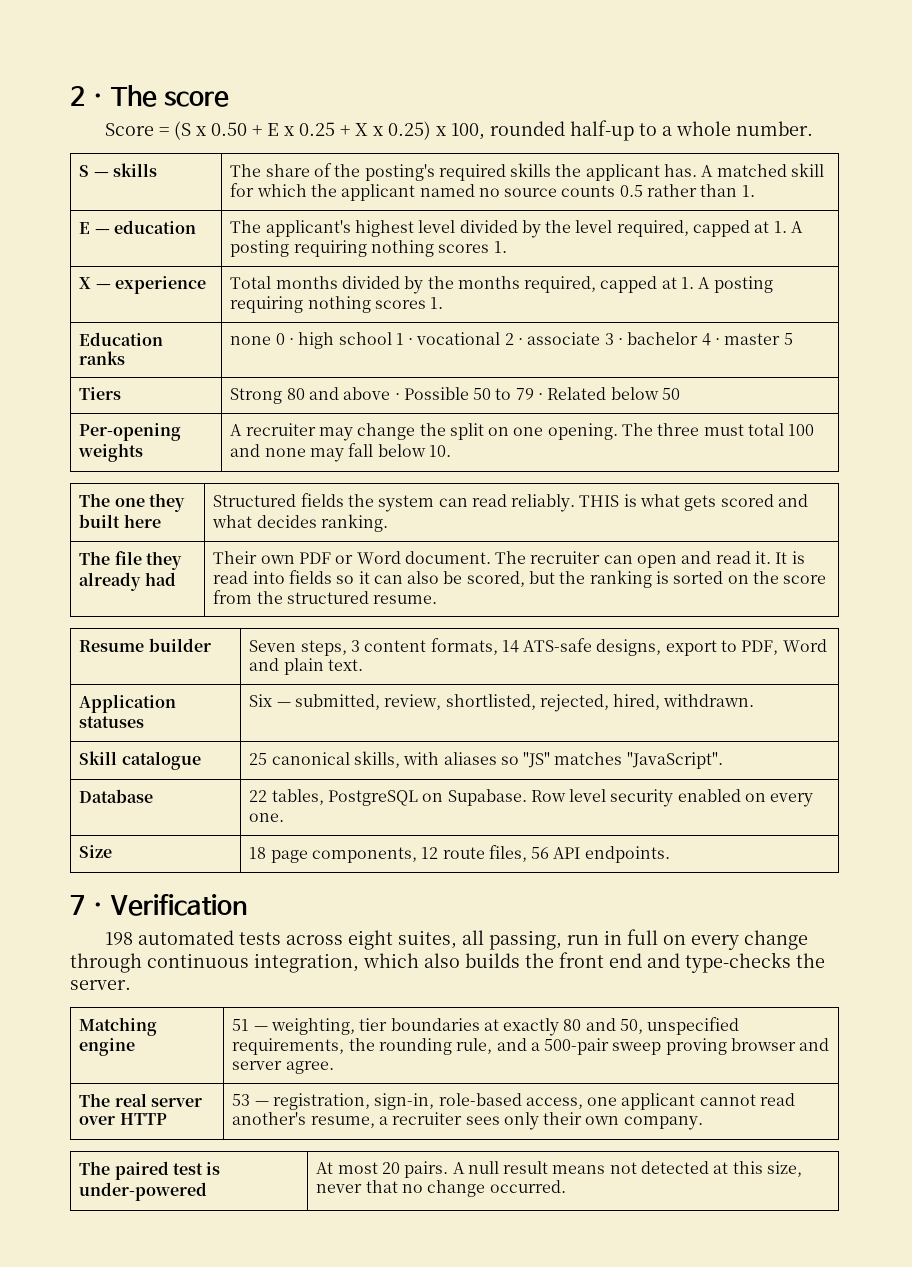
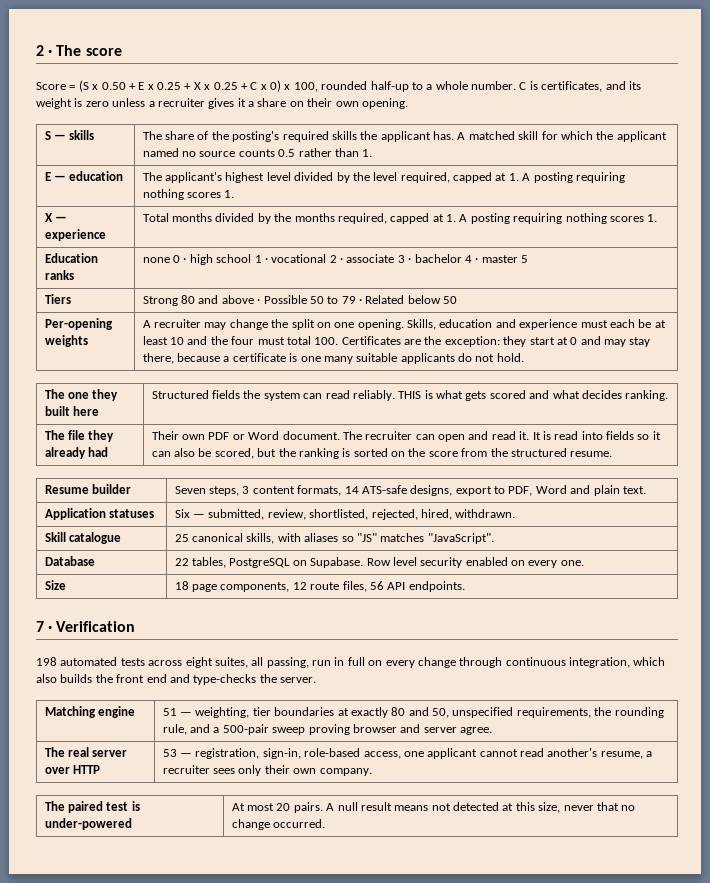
[387,121,431,140] 0.25) -> [213,80,281,92] 0.25 + C x 0)
(813, 128) none -> [519,81,641,92] [36,98,408,109] C is certificates, and its weight is zero unless a recruiter gives it a share on their own opening.
[622,423,815,436] [230,443,451,462] The three must total 100 and none may fall below 10. -> [407,319,666,330] [142,336,651,347] [142,353,524,364] Skills, education and experience must each be at least 10 and the four must total 100. Certificates are the exception: they start at 0 and may stay there, because a certificate is one many suitable applicants do not hold.

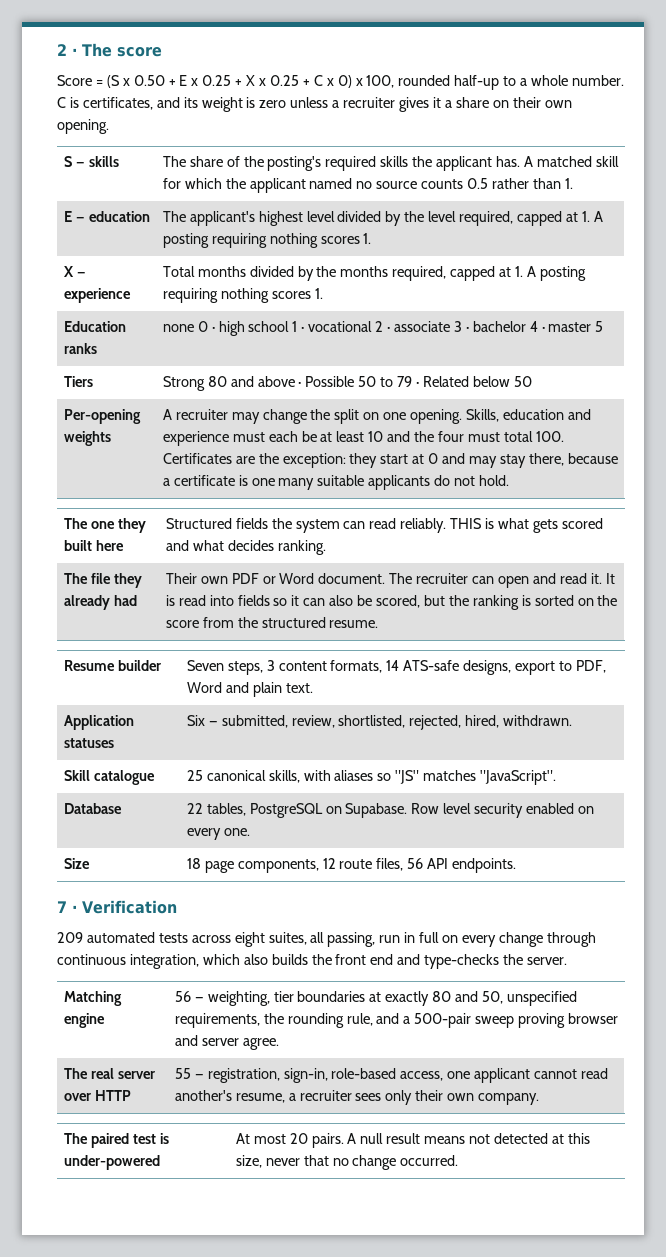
[36,657,57,666] 198 -> [57,932,83,943] 209
[162,708,177,716] 51 -> [174,991,191,1002] 56
[162,749,177,757] 53 -> [174,1068,191,1079] 55

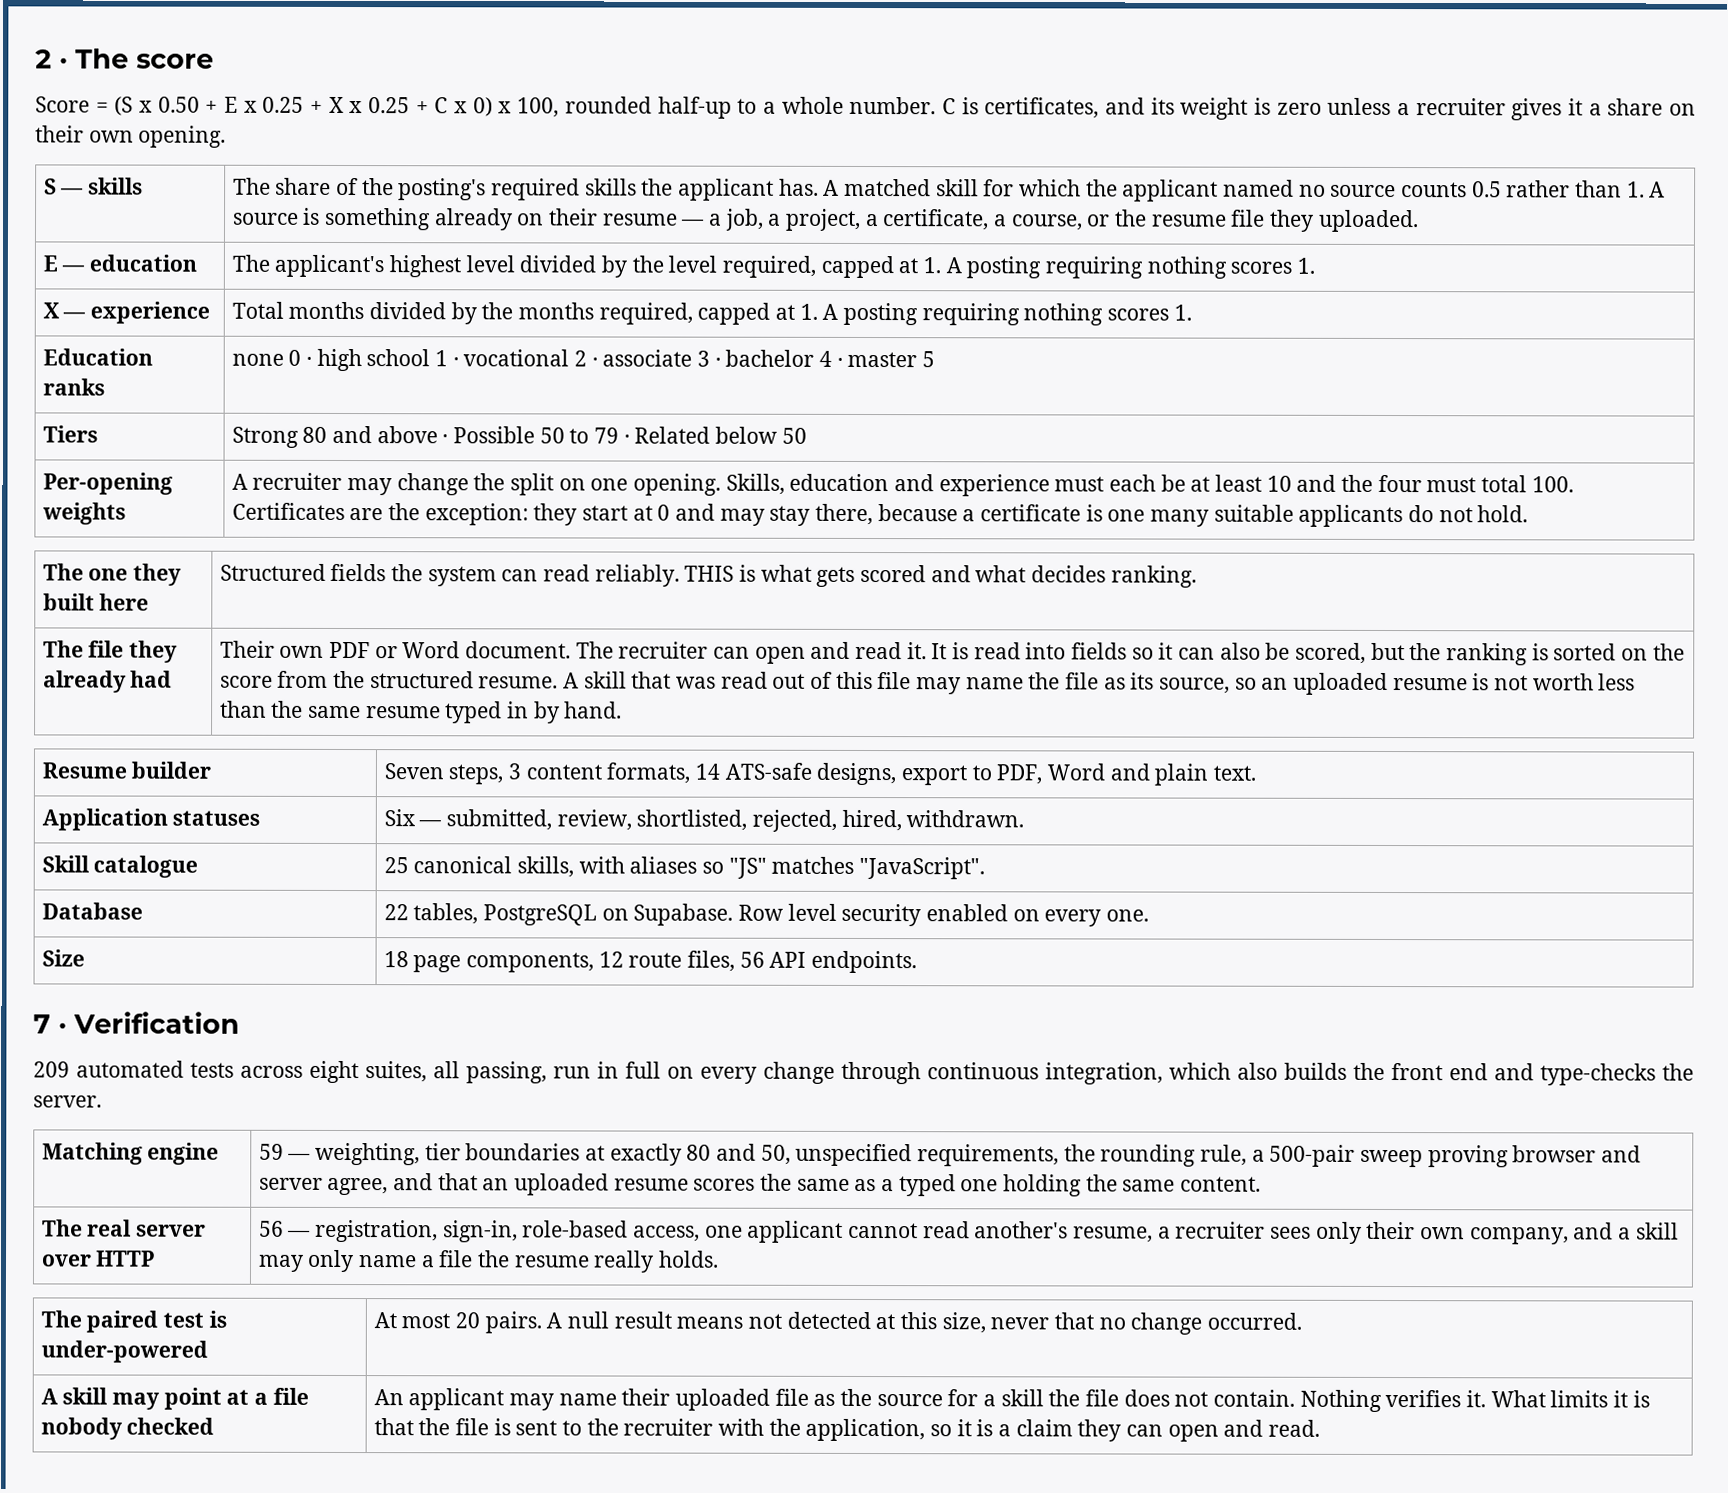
(573, 183) none -> [1649,181,1666,198] [232,207,1419,233] A source is something already on their resume — a job, a project, a certificate, a course, or the resume file they uploaded.
(379, 624) none -> [562,671,1636,696] [219,700,623,724] A skill that was read out of this file may name the file as its source, so an uploaded resume is not worth less than the same resume typed in by hand.
[174,991,191,1002] 56 -> [258,1143,284,1160] 59
[376,1013,400,1024] and -> (1247, 1155) none
[242,1038,279,1050] agree. -> [327,1173,1261,1197] agree, and that an uploaded resume scores the same as a typed one holding the same content.
[174,1068,191,1079] 55 -> [258,1220,284,1237] 56
[478,1093,540,1105] company. -> [1469,1222,1679,1245] [257,1249,719,1273] company, and a skill may only name a file the resume really holds.
(459, 1160) none -> [40,1387,309,1410] [40,1417,215,1440] [373,1388,1650,1412] [373,1418,1320,1442] // A skill may point at a file nobody checked | An applicant may name their uploaded file as the source for a skill the file does not contain. Nothing verifies it. What limits it is that the file is sent to the recruiter with the application, so it is a claim they can open and read.

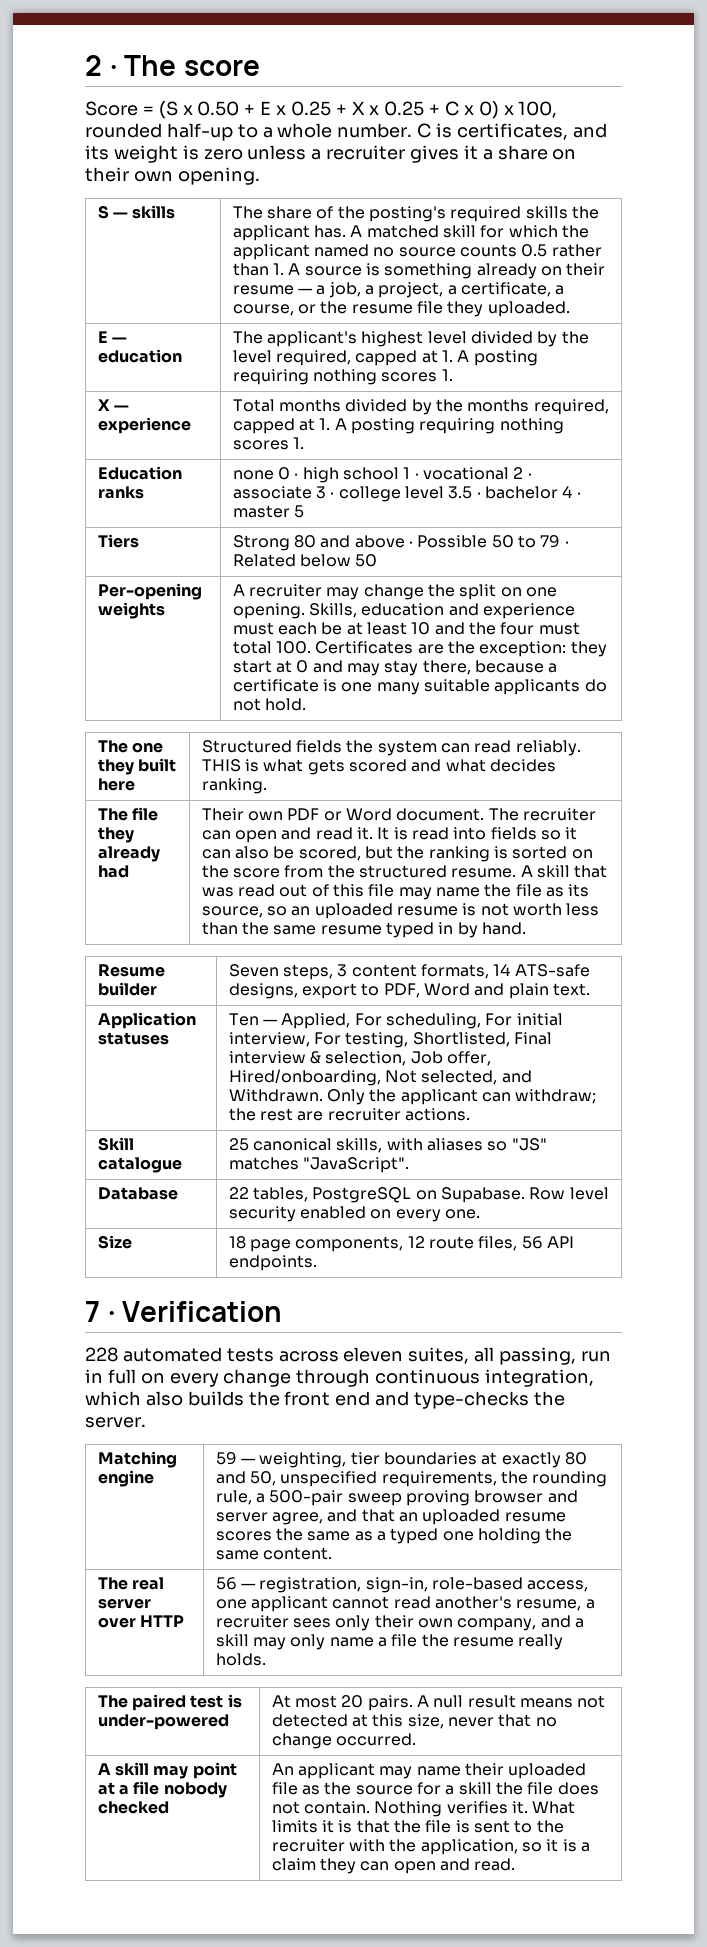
(721, 362) none -> [338,486,481,502] college level 3.5 ·
[383,809,1025,832] Six — submitted, review, shortlisted, rejected, hired, withdrawn. -> [228,1013,563,1029] [228,1032,553,1048] [228,1051,492,1066] [228,1069,532,1086] [228,1089,597,1105] [228,1108,471,1121] Ten — Applied, For scheduling, For initial interview, For testing, Shortlisted, Final interview & selection, Job offer, Hired/onboarding, Not selected, and Withdrawn. Only the applicant can withdraw; the rest are recruiter actions.
[33,1061,70,1078] 209 -> [85,1347,118,1362] 228
[309,1060,359,1084] eight -> [343,1347,404,1362] eleven

